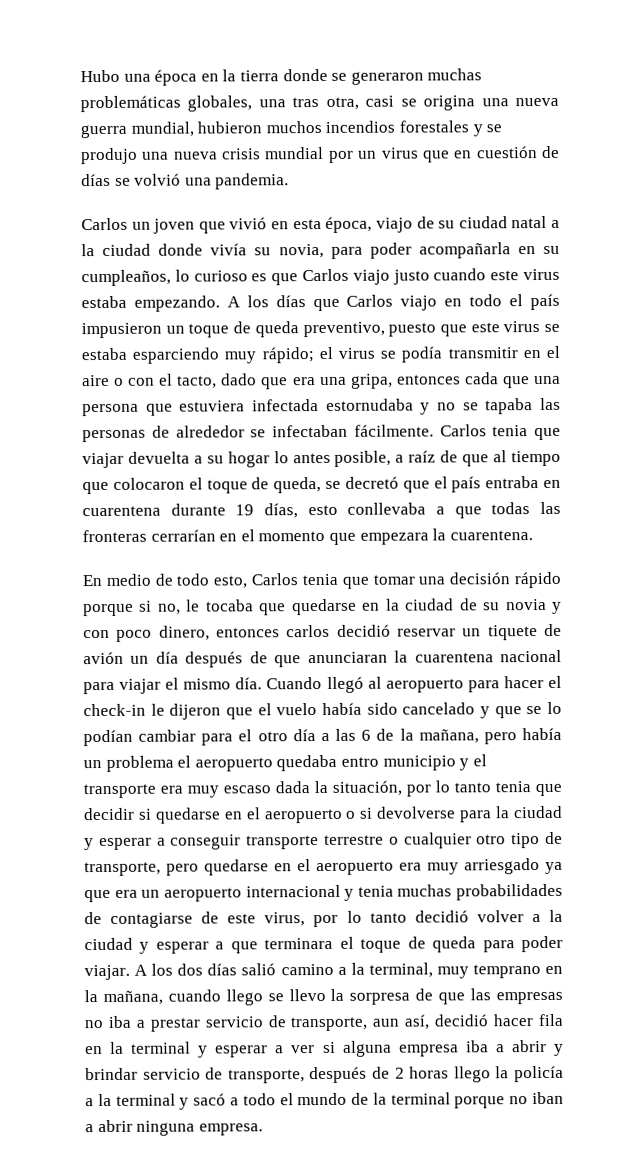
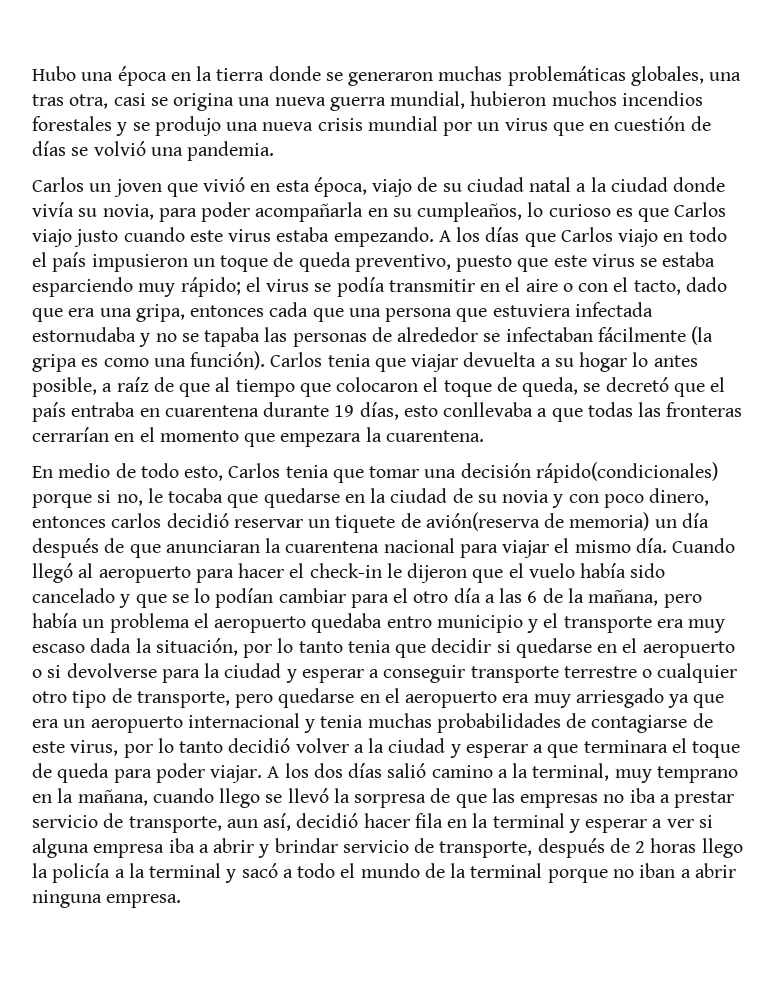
[353,424,434,437] fácilmente. -> [597,326,714,345] [32,351,266,372] fácilmente (la gripa es como una función).
[513,571,562,589] rápido -> [535,462,718,483] rápido(condicionales)
[83,651,124,665] avión -> [425,512,650,531] avión(reserva de memoria)
[288,988,326,1002] llevo -> [287,788,329,803] llevó

